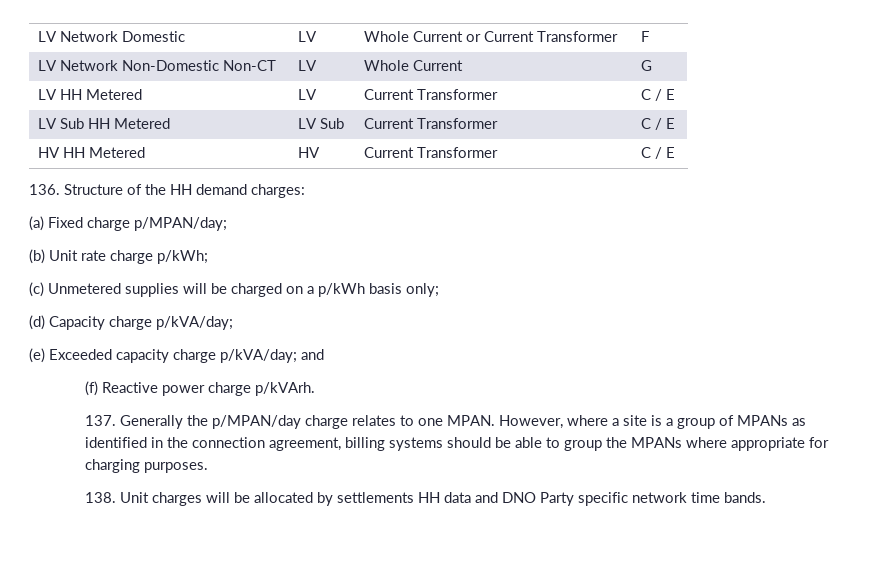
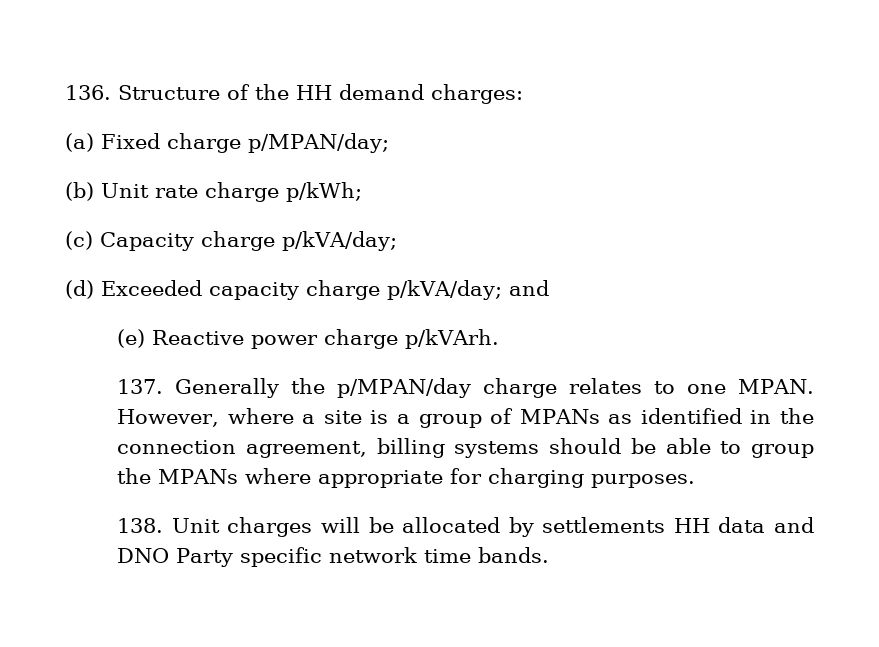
[38,31,186,42] [298,31,318,42] [364,31,619,42] [641,31,650,42] [38,60,277,71] [298,60,318,71] [364,60,464,71] [641,60,653,71] [38,89,143,100] [298,89,318,100] [364,89,499,100] [641,89,676,101] [38,118,171,129] [298,118,345,129] [364,118,499,129] [641,118,676,130] [38,147,146,158] [298,147,321,158] [364,147,499,158] [641,147,676,159] LV Network Domestic | LV | Whole Current or Current Transformer | F // LV Network Non-Domestic Non-CT | LV | Whole Current | G // LV HH Metered | LV | Current Transformer | C / E // LV Sub HH Metered | LV Sub | Current Transformer | C / E // HV HH Metered | HV | Current Transformer | C / E // -> (65, 92) none
[48,283,439,297] [29,315,45,330] Unmetered supplies will be charged on a p/kWh basis only; // (d) -> (93, 240) none
[29,348,45,363] (e) -> [65,280,94,299] (d)
[84,381,98,396] (f) -> [117,329,146,348] (e)

